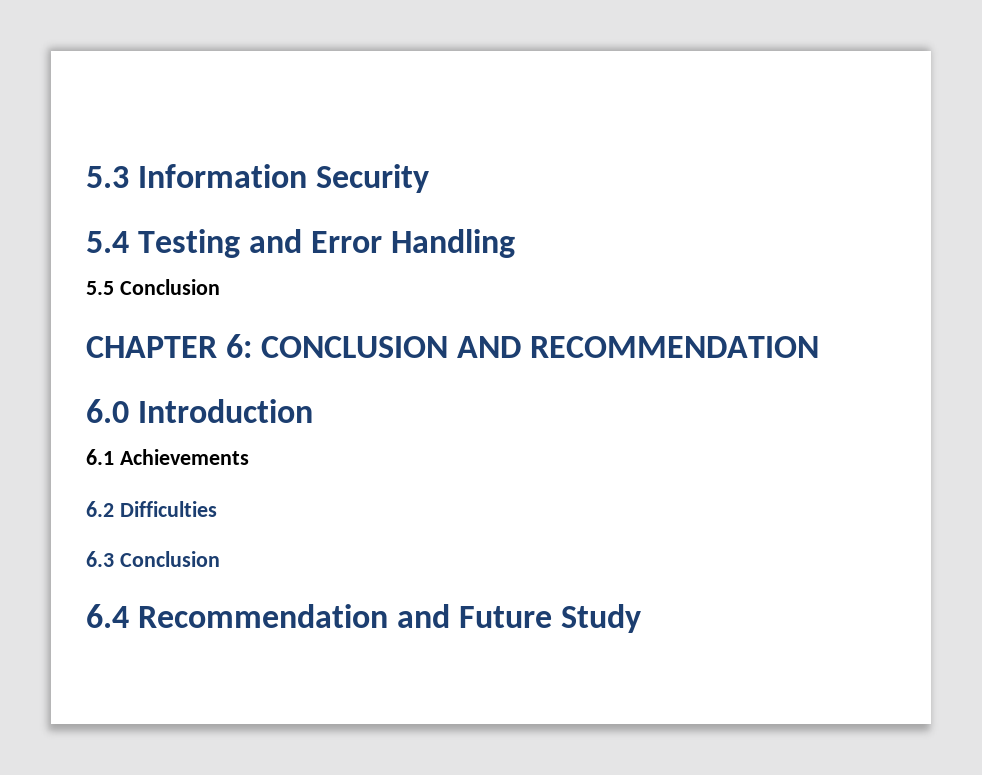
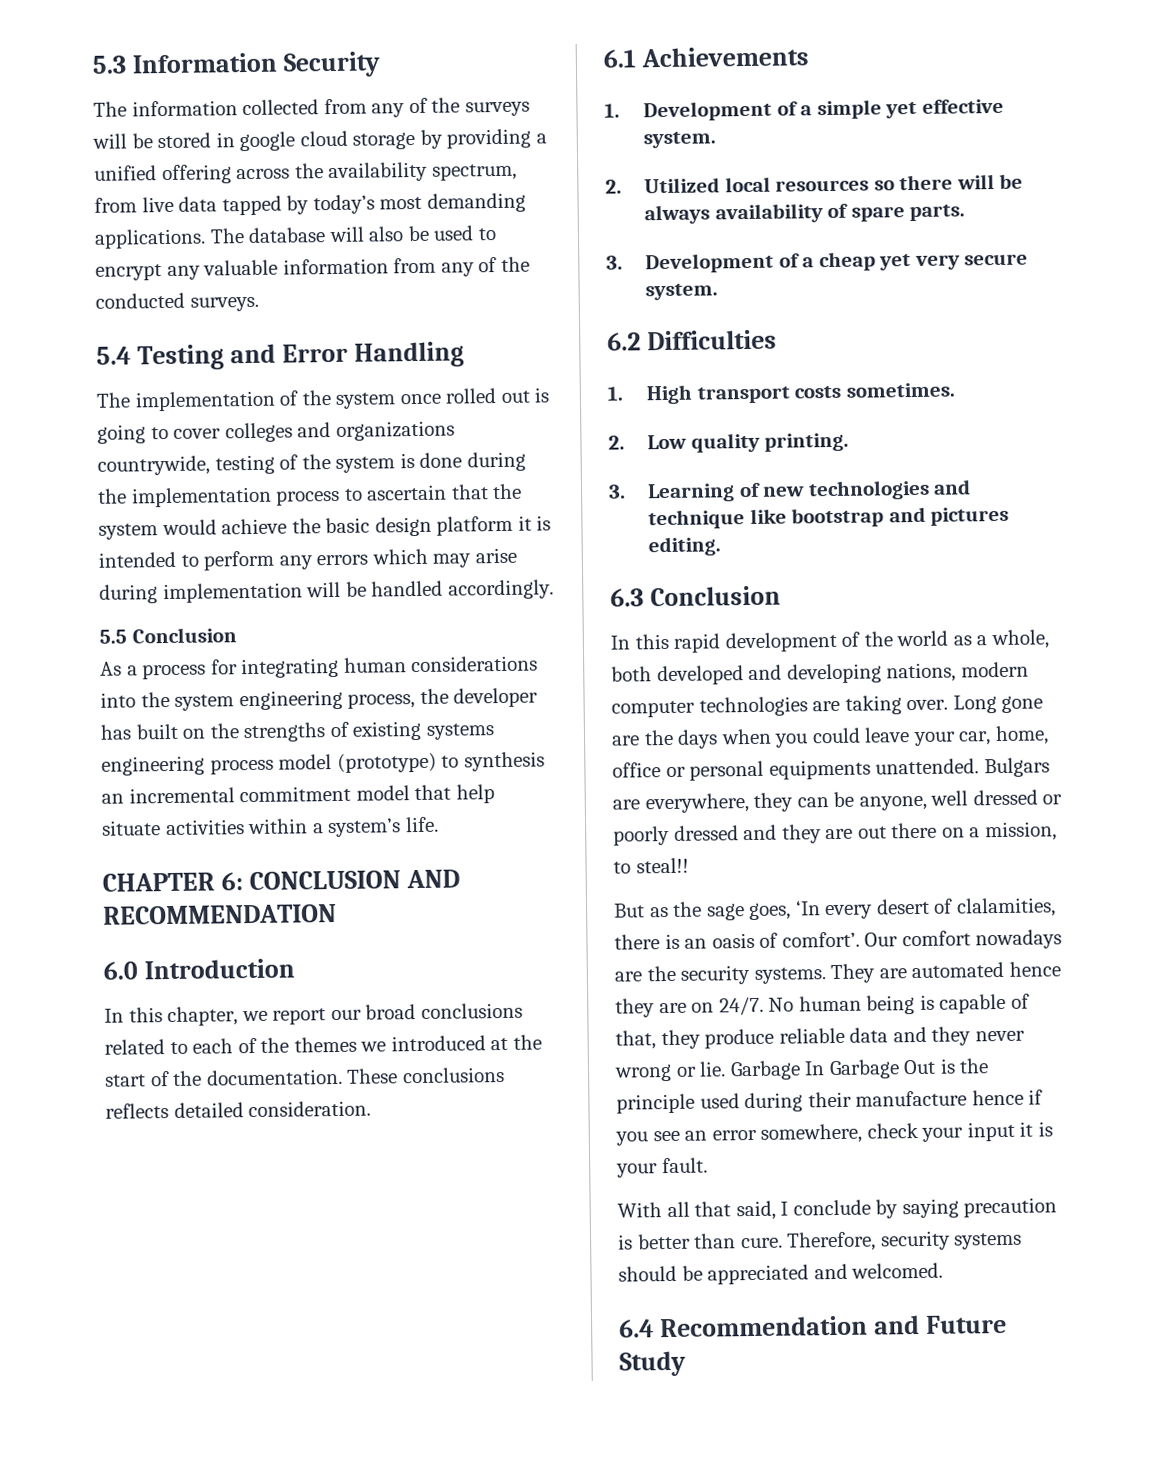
(430, 178) none -> [93,97,530,118] [92,128,547,152] [94,161,517,185] [94,192,526,216] [94,225,497,249] [95,256,530,281] [95,292,259,312] // The information collected from any of the surveys will be stored in google cloud storage by providing a unified offering across the availability spectrum, from live data tapped by today’s most demanding applications. The database will also be used to encrypt any valuable information from any of the conducted surveys.
[86,279,220,295] 5.5 Conclusion -> [96,387,550,412] [97,420,455,444] [97,451,526,476] [97,483,523,508] [98,515,552,540] [98,547,517,571] [99,579,554,604] [99,627,237,644] [100,655,539,680] [100,687,539,711] [100,720,495,743] [101,751,545,776] [101,784,495,804] [101,816,439,838] The implementation of the system once rolled out is going to cover colleges and organizations countrywide, testing of the system is done during the implementation process to ascertain that the system would achieve the basic design platform it is intended to perform any errors which may arise during implementation will be handled accordingly. // 5.5 Conclusion // As a process for integrating human considerations into the system engineering process, the developer has built on the strengths of existing systems engineering process model (prototype) to synthesis an incremental commitment model that help situate activities within a system’s life.
[86,449,249,465] [86,501,217,517] [86,551,220,567] 6.1 Achievements // 6.2 Difficulties // 6.3 Conclusion -> [104,1002,523,1027] [104,1034,542,1055] [105,1066,505,1087] [105,1100,372,1119] [603,46,810,68] [604,98,1004,122] [643,131,717,149] [605,173,1024,194] [644,203,966,225] [606,251,1029,274] [645,283,719,301] [607,329,778,351] [607,382,955,405] [608,432,850,453] [608,479,972,503] [648,506,1010,530] [648,536,722,557] [610,585,782,607] [610,629,1049,653] [611,661,1029,686] [611,695,1044,718] [611,725,1049,749] [612,757,1050,781] [612,789,1063,814] [613,821,1057,846] [613,857,689,874] [614,897,1056,921] [614,929,1063,950] [614,961,1061,985] [615,993,1030,1018] [615,1026,1025,1050] [614,1058,990,1082] [616,1089,1044,1114] [615,1121,1053,1146] [616,1157,708,1178] [617,1197,1058,1221] [618,1230,1023,1252] [618,1262,944,1285] In this chapter, we report our broad conclusions related to each of the themes we introduced at the start of the documentation. These conclusions reflects detailed consideration. // 6.1 Achievements // 1. Development of a simple yet effective system. // 2. Utilized local resources so there will be always availability of spare parts. // 3. Development of a cheap yet very secure system. // 6.2 Difficulties // 1. High transport costs sometimes. // 2. Low quality printing. // 3. Learning of new technologies and technique like bootstrap and pictures editing. // 6.3 Conclusion // In this rapid development of the world as a whole, both developed and developing nations, modern computer technologies are taking over. Long gone are the days when you could leave your car, home, office or personal equipments unattended. Bulgars are everywhere, they can be anyone, well dressed or poorly dressed and they are out there on a mission, to steal!! // But as the sage goes, ‘In every desert of clalamities, there is an oasis of comfort’. Our comfort nowadays are the security systems. They are automated hence they are on 24/7. No human being is capable of that, they produce reliable data and they never wrong or lie. Garbage In Garbage Out is the principle used during their manufacture hence if you see an error somewhere, check your input it is your fault. // With all that said, I conclude by saying precaution is better than cure. Therefore, security systems should be appreciated and welcomed.

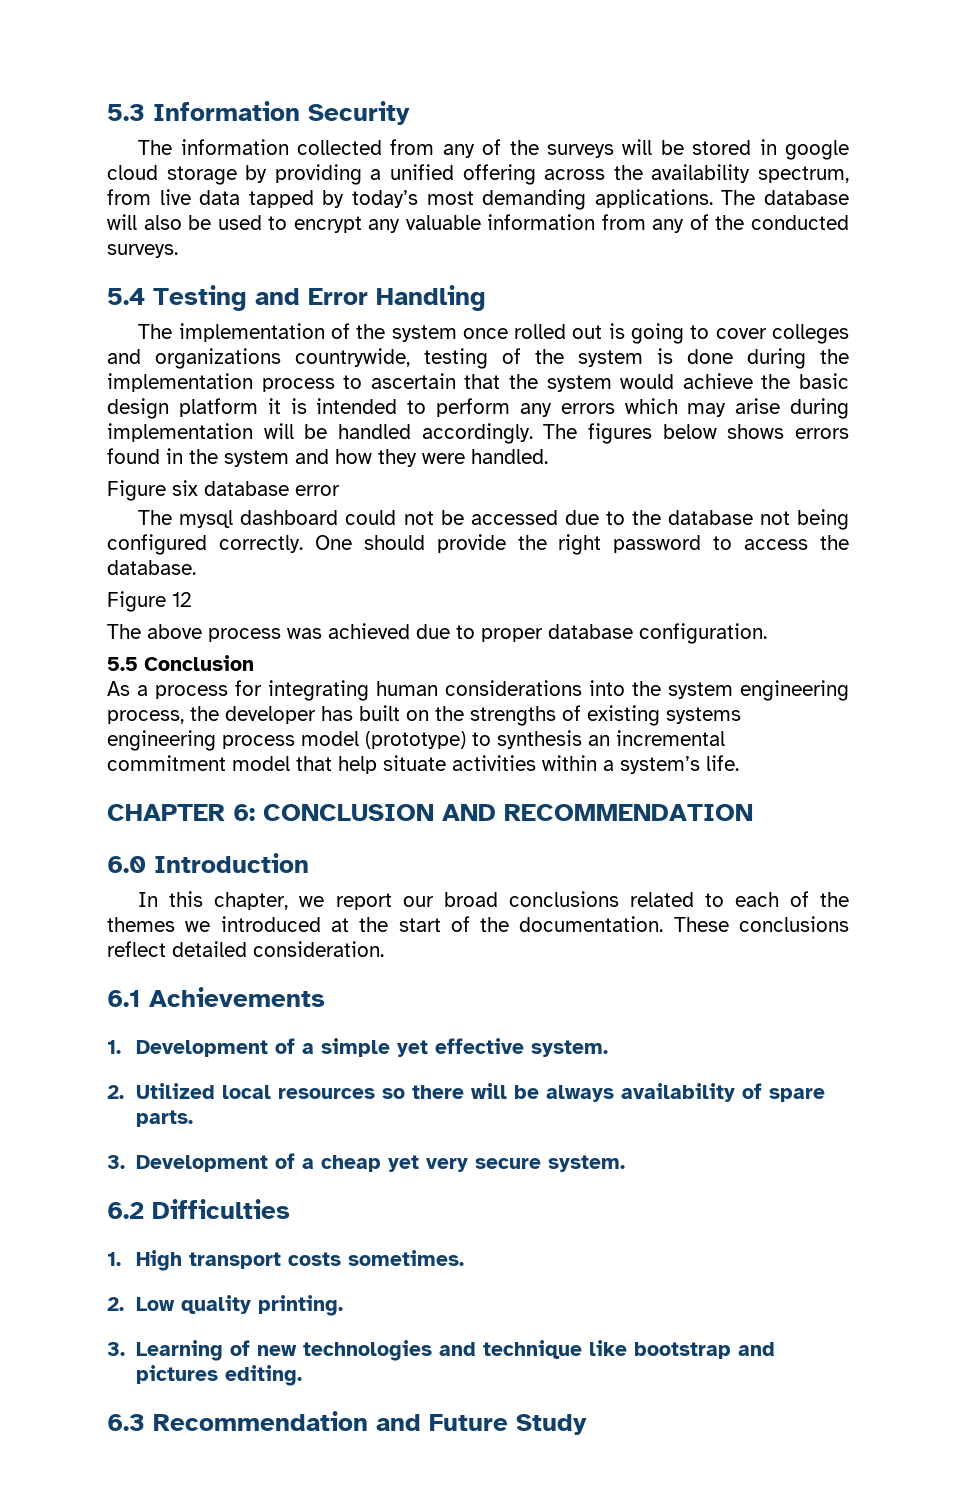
(554, 589) none -> [543,423,849,444] [107,448,548,467] [107,480,340,501] [138,509,849,530] [107,534,849,555] [107,560,196,575] [107,591,192,612] [107,623,767,644] The figures below shows errors found in the system and how they were handled. // Figure six database error // The mysql dashboard could not be accessed due to the database not being configured correctly. One should provide the right password to access the database. // Figure 12 // The above process was achieved due to proper database configuration.
[105,1103,169,1119] reflects -> [107,941,166,957] reflect
[650,585,782,607] [610,629,1049,653] [611,661,1029,686] [611,695,1044,718] [611,725,1049,749] [612,757,1050,781] [612,789,1063,814] [613,821,1057,846] [613,857,689,874] [614,897,1056,921] [614,929,1063,950] [614,961,1061,985] [615,993,1030,1018] [615,1026,1025,1050] [614,1058,990,1082] [616,1089,1044,1114] [615,1121,1053,1146] [616,1157,708,1178] [617,1197,1058,1221] [618,1230,1023,1252] [618,1262,944,1285] [619,1319,654,1338] Conclusion // In this rapid development of the world as a whole, both developed and developing nations, modern computer technologies are taking over. Long gone are the days when you could leave your car, home, office or personal equipments unattended. Bulgars are everywhere, they can be anyone, well dressed or poorly dressed and they are out there on a mission, to steal!! // But as the sage goes, ‘In every desert of clalamities, there is an oasis of comfort’. Our comfort nowadays are the security systems. They are automated hence they are on 24/7. No human being is capable of that, they produce reliable data and they never wrong or lie. Garbage In Garbage Out is the principle used during their manufacture hence if you see an error somewhere, check your input it is your fault. // With all that said, I conclude by saying precaution is better than cure. Therefore, security systems should be appreciated and welcomed. // 6.4 -> (145, 1422) none

